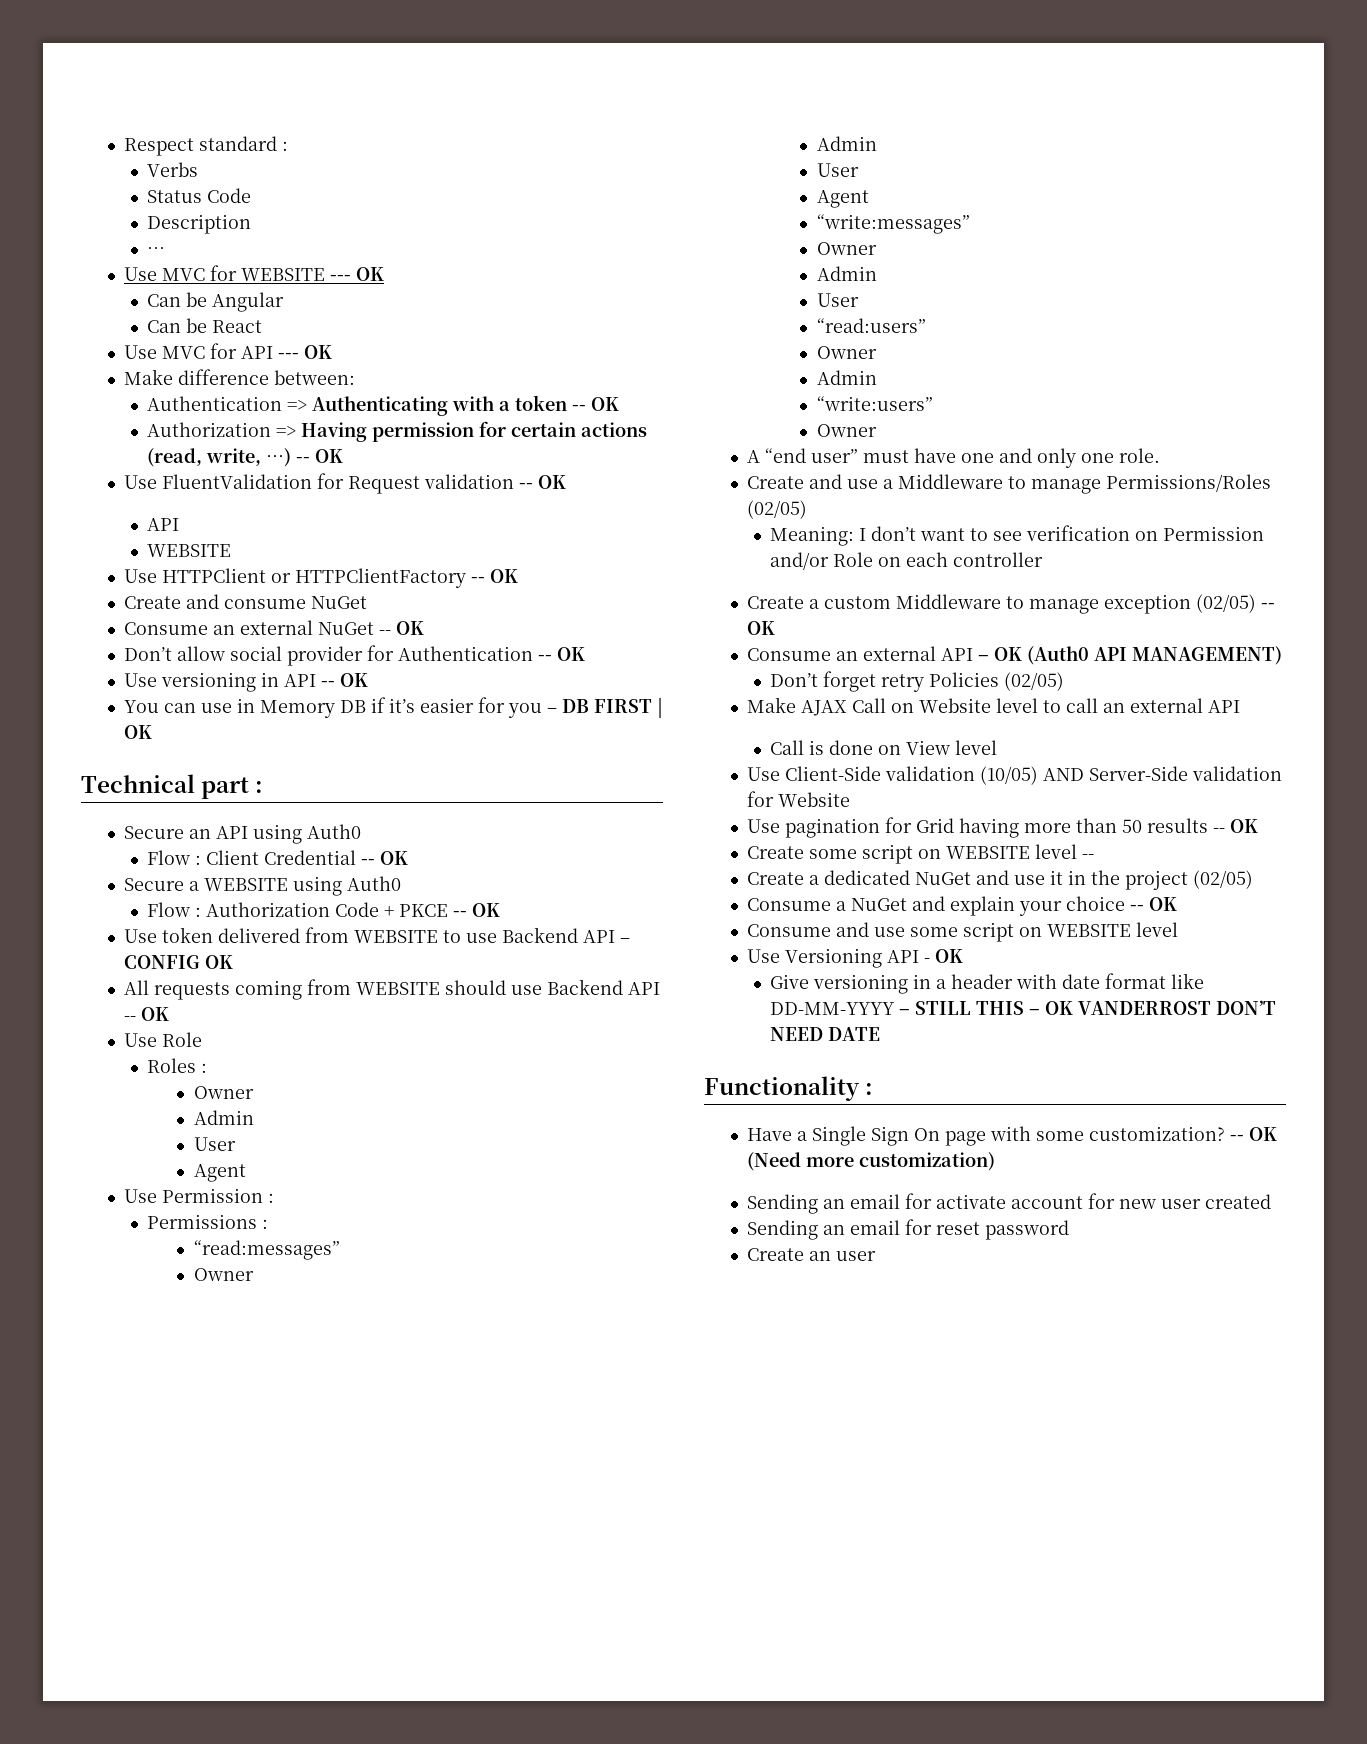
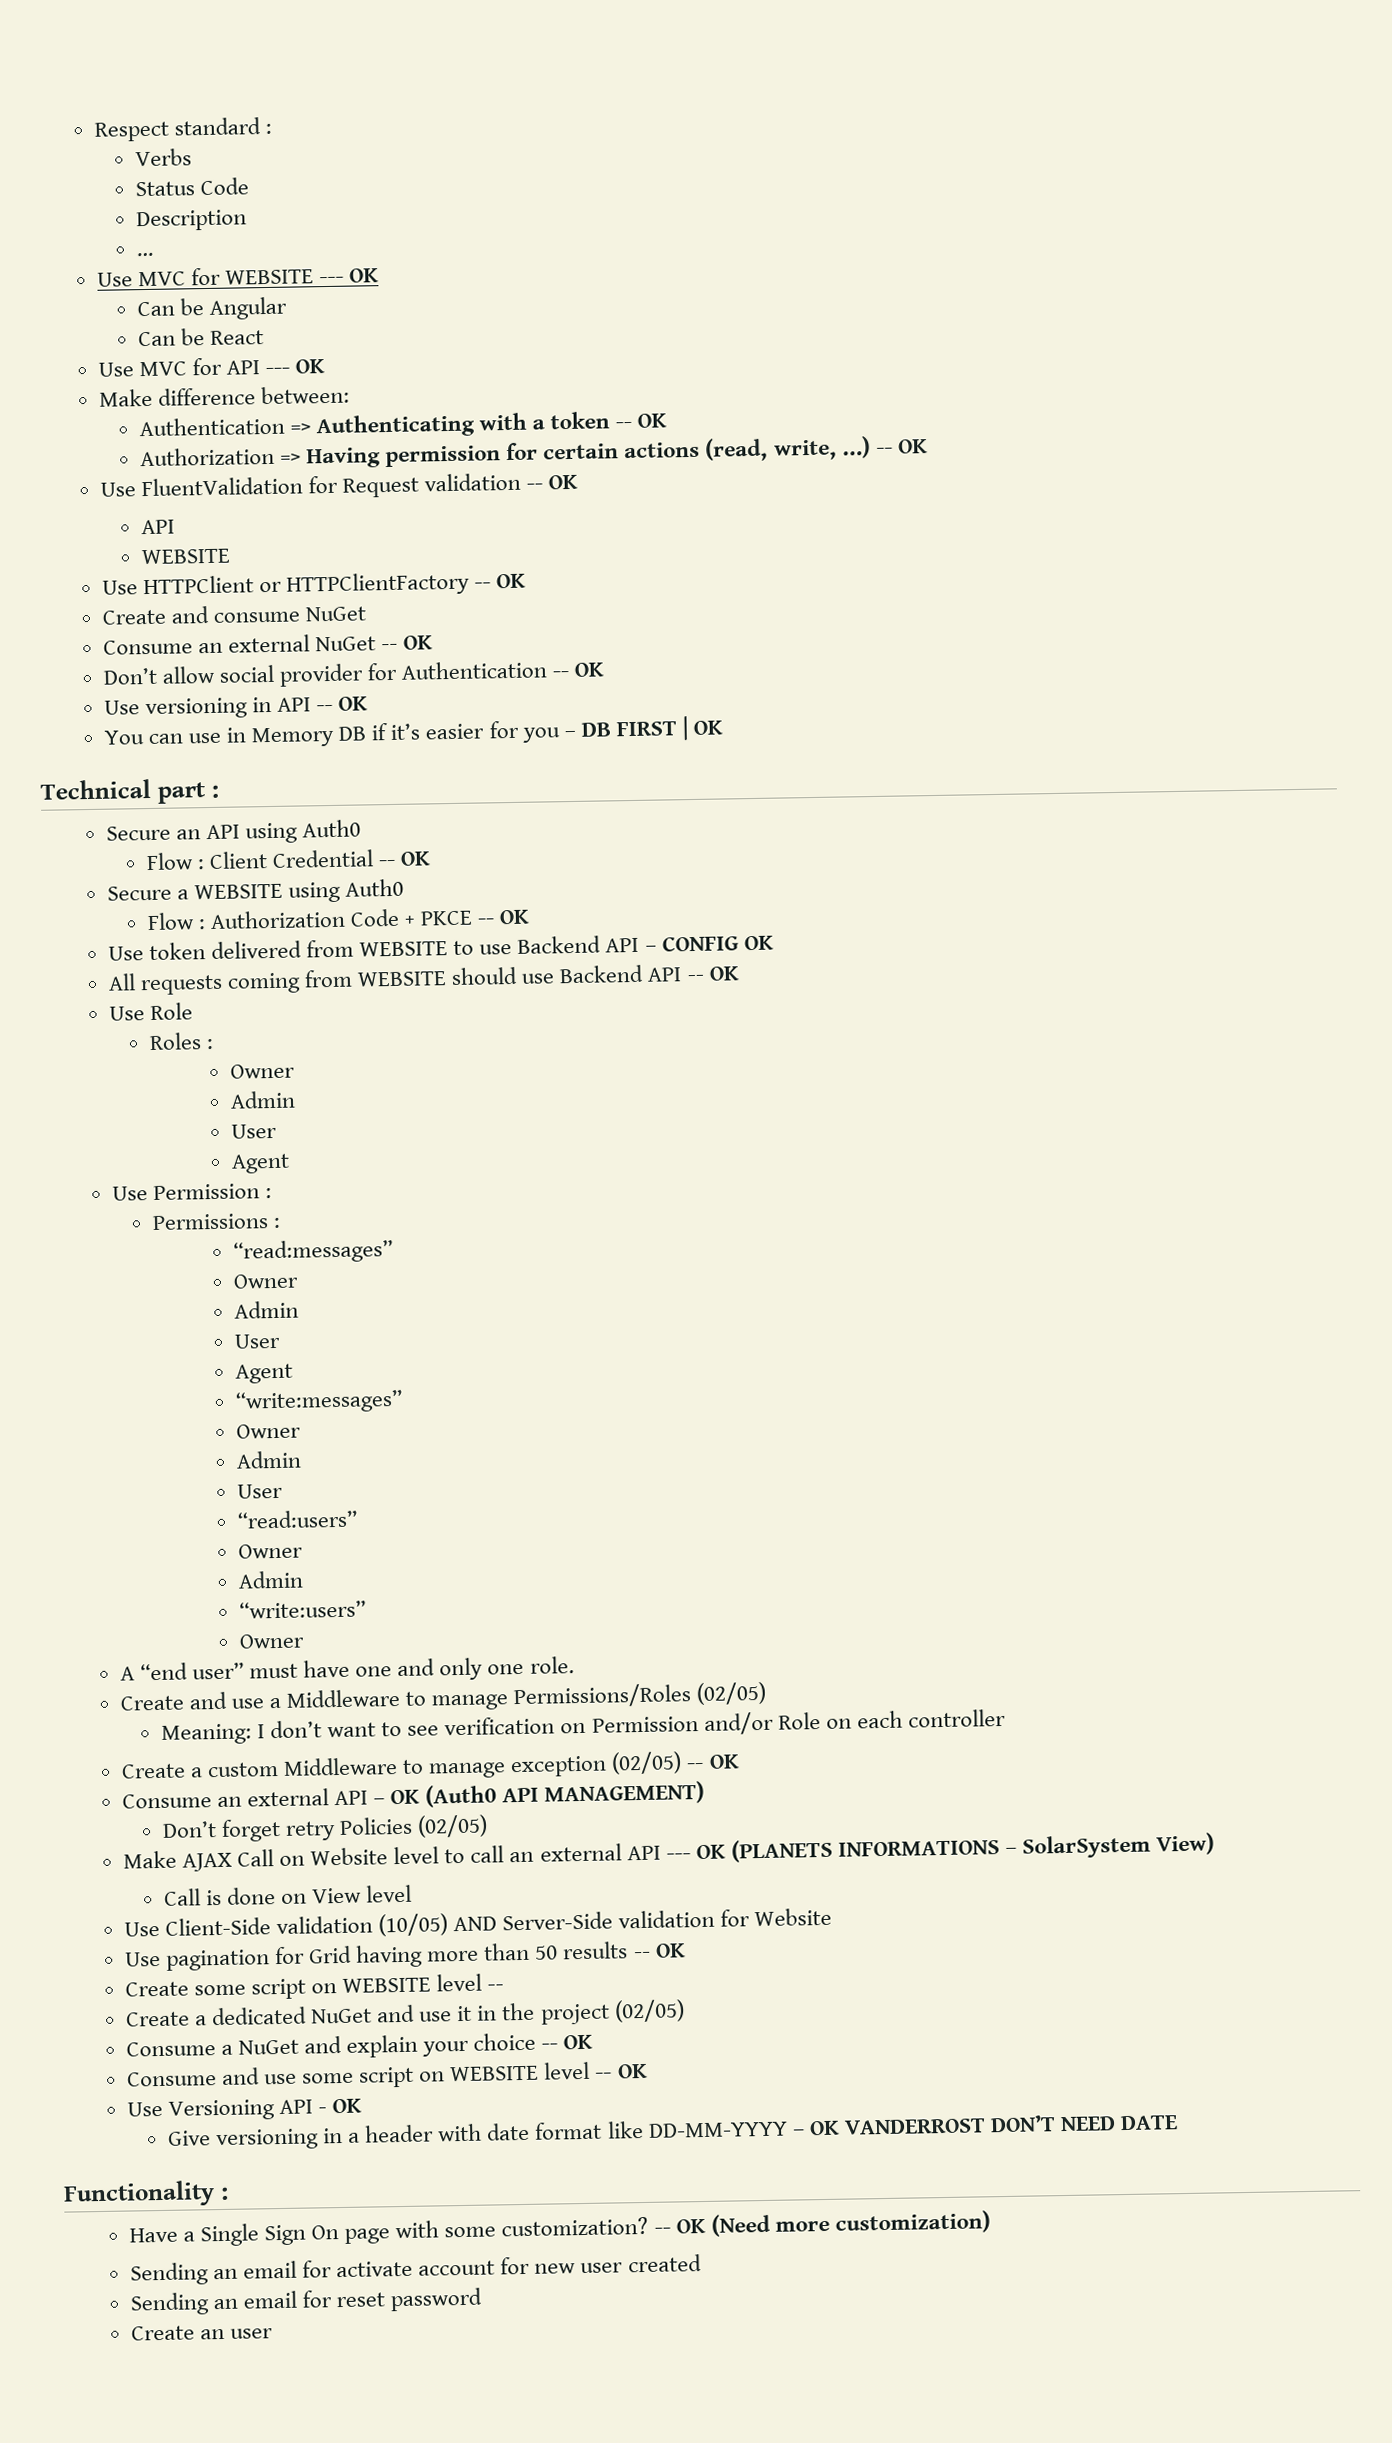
(1240, 706) none -> [665,1832,1216,1863] --- OK (PLANETS INFORMATIONS – SolarSystem View)
(1178, 929) none -> [595,2063,648,2079] -- OK
[915,1001,1041,1015] STILL THIS – -> (805, 2132) none

